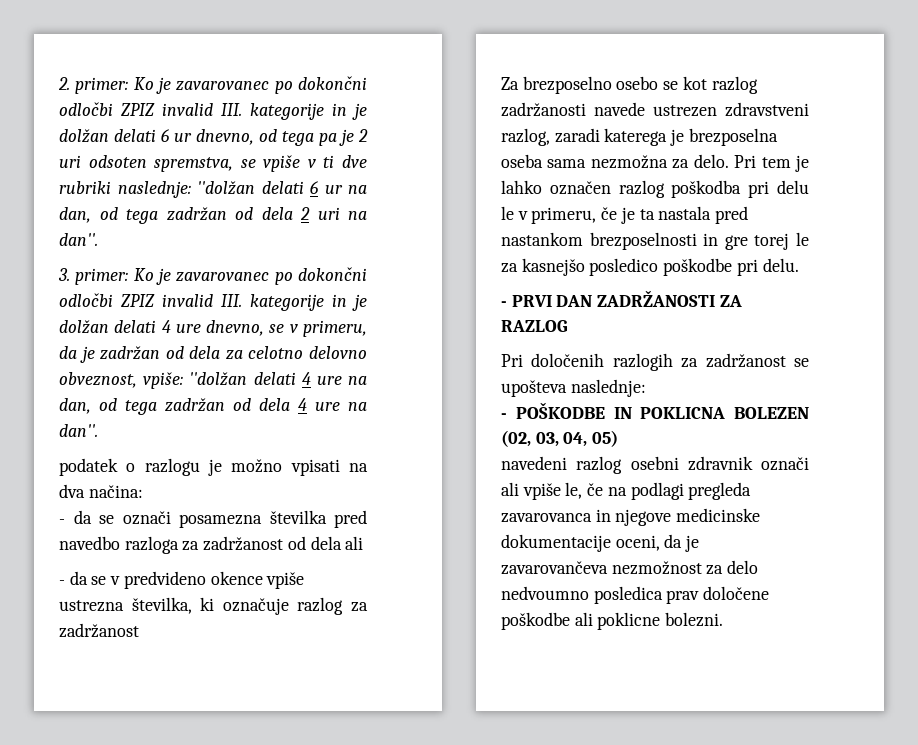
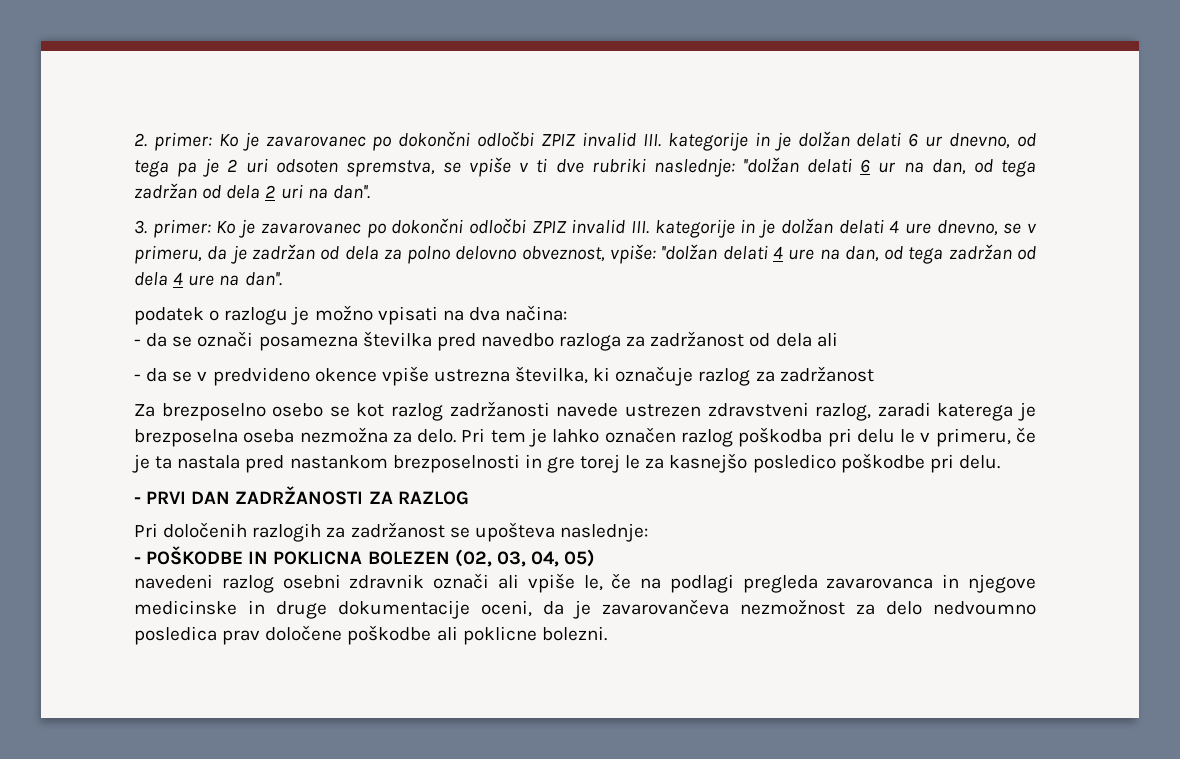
[248,346,304,359] celotno -> [407,246,452,264] polno
[547,159,587,168] sama -> (295, 436) none
(761, 515) none -> [248,600,327,619] in druge

